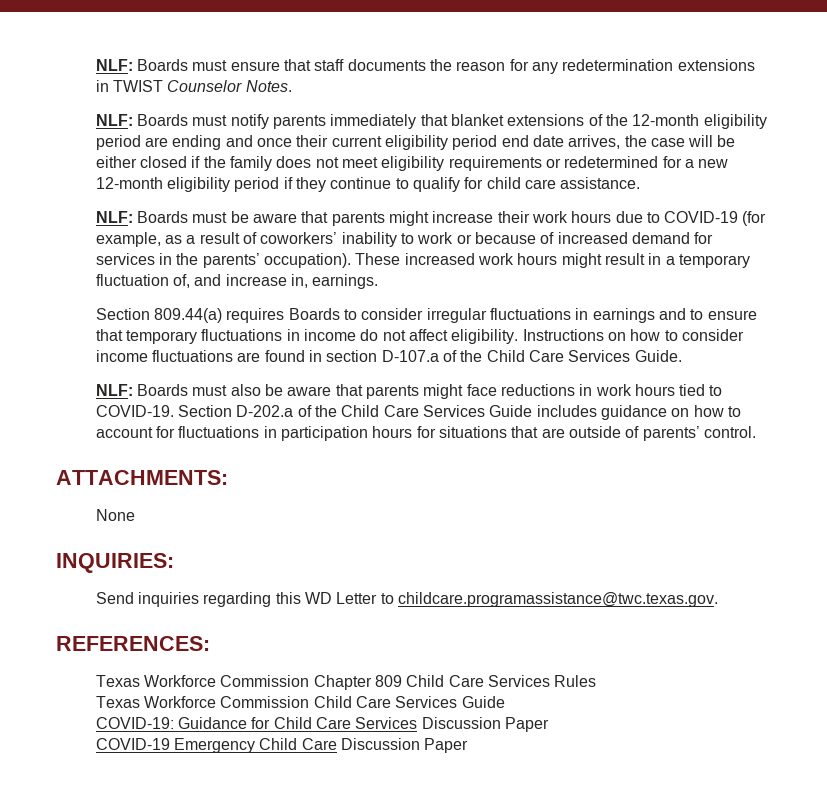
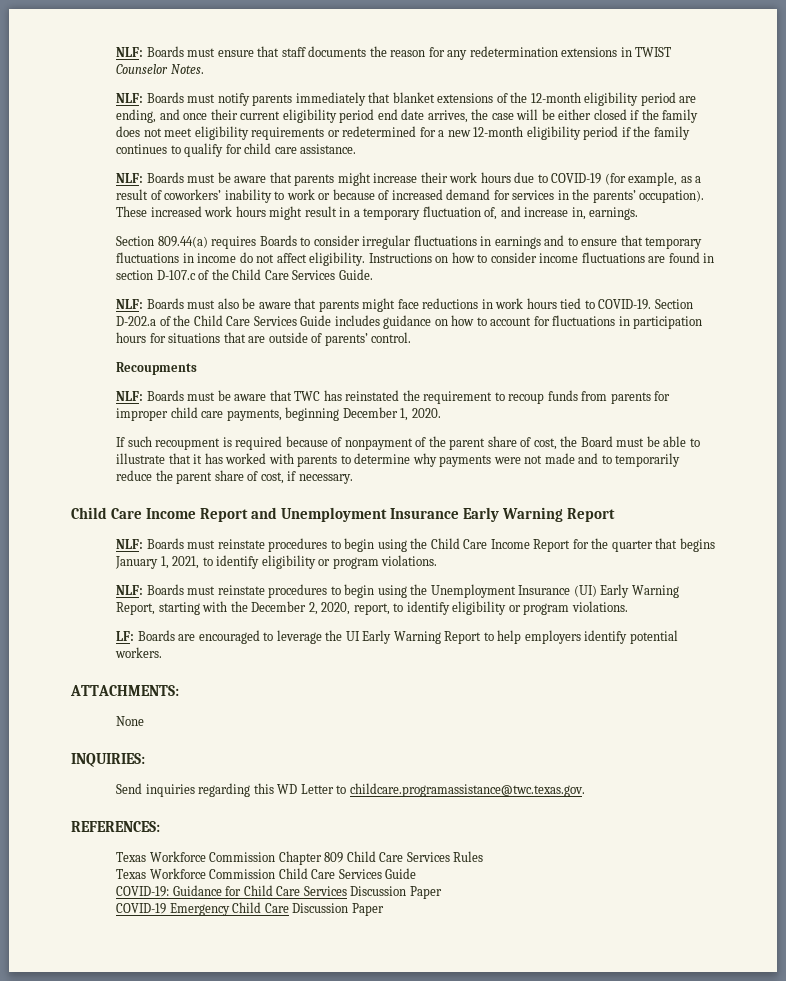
[172,135,222,150] ending -> [116,109,157,123] ending,
[295,177,392,192] they continue -> [633,126,690,140] [116,144,168,154] the family continues
[381,350,439,362] D-107.a -> [156,270,196,280] D-107.c
(756, 432) none -> [116,362,198,375] [116,390,671,404] [116,407,441,421] [116,436,700,450] [116,453,681,467] [116,470,353,484] [71,507,616,522] [116,538,715,552] [115,555,438,569] [116,584,679,598] [116,601,628,615] [116,630,678,644] [115,647,163,658] // Recoupments // NLF: Boards must be aware that TWC has reinstated the requirement to recoup funds from parents for improper child care payments, beginning December 1, 2020. // If such recoupment is required because of nonpayment of the parent share of cost, the Board must be able to illustrate that it has worked with parents to determine why payments were not made and to temporarily reduce the parent share of cost, if necessary. // Child Care Income Report and Unemployment Insurance Early Warning Report // NLF: Boards must reinstate procedures to begin using the Child Care Income Report for the quarter that begins January 1, 2021, to identify eligibility or program violations. // NLF: Boards must reinstate procedures to begin using the Unemployment Insurance (UI) Early Warning Report, starting with the December 2, 2020, report, to identify eligibility or program violations. // LF: Boards are encouraged to leverage the UI Early Warning Report to help employers identify potential workers.

